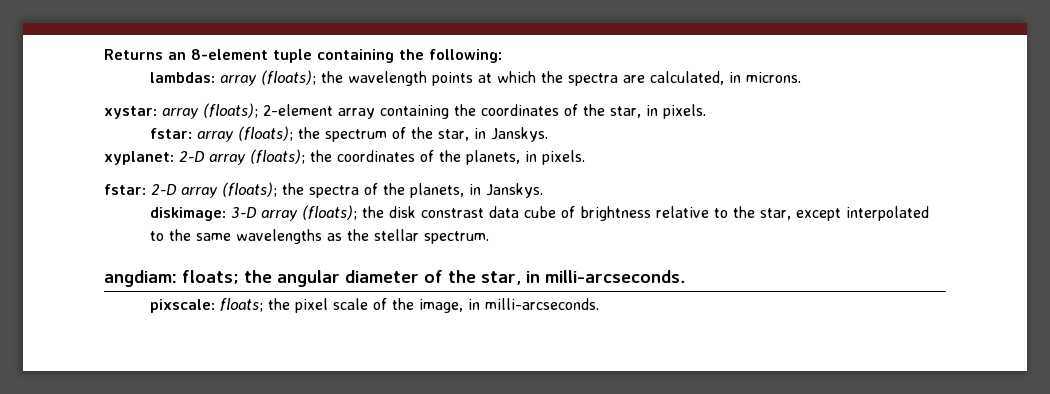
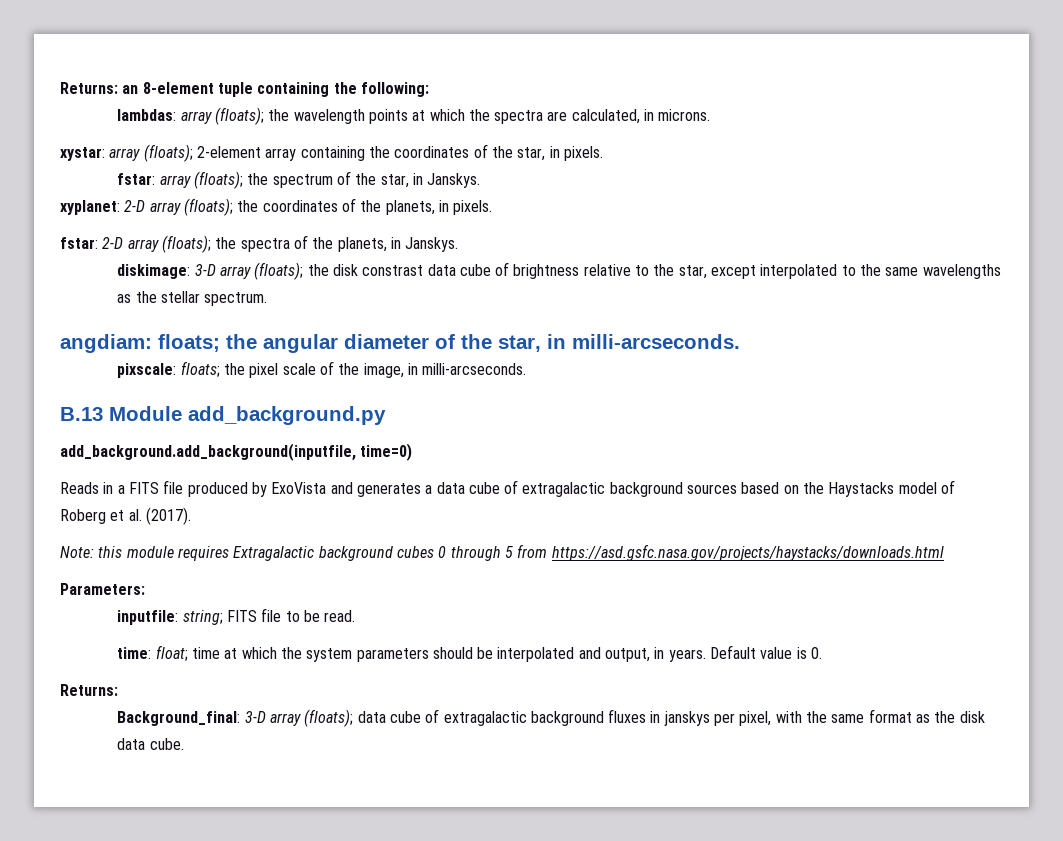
[104,49,163,60] Returns -> [60,82,118,94] Returns:
(600, 304) none -> [60,406,386,425] [60,443,413,461] [60,480,956,497] [60,507,191,525] [60,544,944,561] [60,583,145,595] [117,608,356,625] [117,645,823,662] [60,684,118,696] [117,709,985,727] [117,738,184,750] // B.13 Module add_background.py // add_background.add_background(inputfile, time=0) // Reads in a FITS file produced by ExoVista and generates a data cube of extragalactic background sources based on the Haystacks model of Roberg et al. (2017). // Note: this module requires Extragalactic background cubes 0 through 5 from https://asd.gsfc.nasa.gov/projects/haystacks/downloads.html // Parameters: // inputfile: string; FITS file to be read. // time: float; time at which the system parameters should be interpolated and output, in years. Default value is 0. // Returns: // Background_final: 3-D array (floats); data cube of extragalactic background fluxes in janskys per pixel, with the same format as the disk data cube.

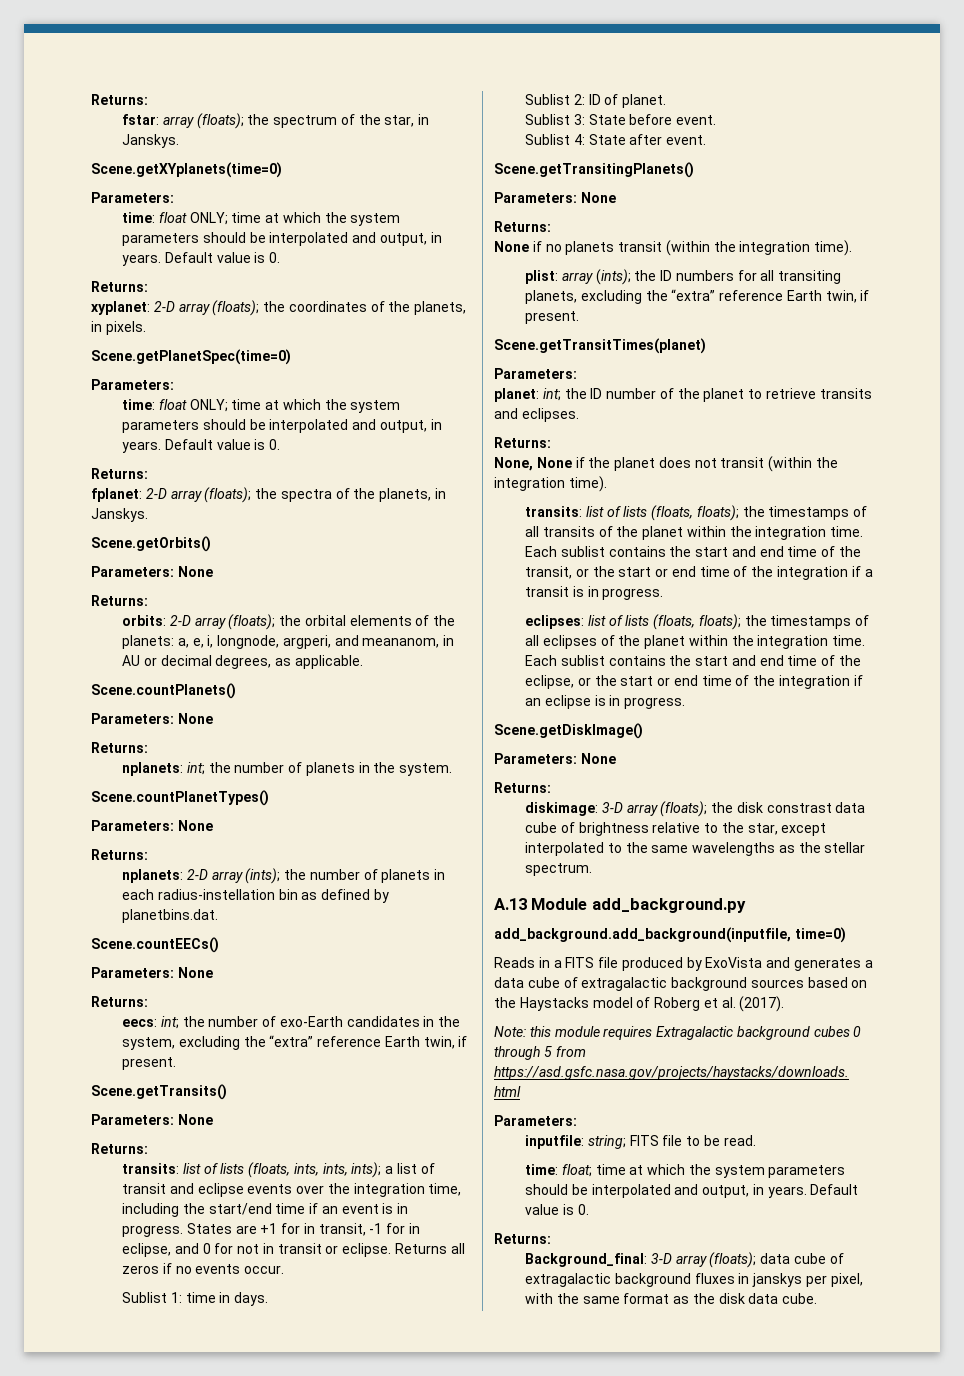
[60,82,429,97] [117,107,711,125] [60,144,603,162] Returns: an 8-element tuple containing the following: // lambdas: array (floats); the wavelength points at which the spectra are calculated, in microns. // xystar: array (floats); 2-element array containing the coordinates of the star, in pixels. -> [91,94,148,105] Returns:
(481, 180) none -> [91,162,282,178] [91,192,174,203] [121,212,401,226] [121,232,442,246] [121,252,281,266] [91,281,148,292] // Scene.getXYplanets(time=0) // Parameters: // time: float ONLY; time at which the system parameters should be interpolated and output, in years. Default value is 0. // Returns:
[60,237,98,249] fstar: -> [91,349,291,365] [91,379,174,390] [121,399,401,413] [121,419,442,433] [121,439,281,453] [91,468,148,479] [91,488,142,502] Scene.getPlanetSpec(time=0) // Parameters: // time: float ONLY; time at which the system parameters should be interpolated and output, in years. Default value is 0. // Returns: // fplanet:
(459, 244) none -> [91,536,211,552] [91,566,213,577] [91,595,148,606] [121,614,456,630] [121,635,455,649] [121,655,363,669] [91,683,236,699] [91,713,213,724] [91,742,148,753] [121,762,453,776] [91,790,269,806] [91,820,213,831] [91,849,148,860] [121,868,446,884] [121,889,389,903] [121,909,218,923] [91,937,219,953] [91,967,213,978] [91,996,148,1007] [121,1016,461,1029] [121,1035,468,1050] [121,1057,176,1070] [91,1084,227,1100] [91,1114,213,1125] [91,1143,148,1154] [121,1162,435,1178] [121,1183,462,1197] [121,1203,409,1217] [121,1223,420,1237] [121,1243,465,1257] [121,1263,285,1274] [121,1292,269,1306] [524,94,667,108] [524,114,717,125] [524,134,707,145] [494,162,694,178] [494,192,616,203] [494,221,551,232] [494,240,853,256] [524,269,842,285] [524,289,870,304] [524,311,579,324] [494,338,706,354] [494,368,577,379] [494,388,872,402] [494,408,579,422] [494,437,551,448] [494,456,839,472] [494,476,607,492] [524,505,868,521] [524,526,864,540] [524,546,861,557] [524,566,873,580] [524,586,664,600] [524,614,870,630] [524,635,866,649] [524,655,861,666] [524,675,863,689] [524,695,686,709] [494,723,643,739] [494,753,616,764] [494,782,551,793] // Scene.getOrbits() // Parameters: None // Returns: // orbits: 2-D array (floats); the orbital elements of the planets: a, e, i, longnode, argperi, and meananom, in AU or decimal degrees, as applicable. // Scene.countPlanets() // Parameters: None // Returns: // nplanets: int; the number of planets in the system. // Scene.countPlanetTypes() // Parameters: None // Returns: // nplanets: 2-D array (ints); the number of planets in each radius-instellation bin as defined by planetbins.dat. // Scene.countEECs() // Parameters: None // Returns: // eecs: int; the number of exo-Earth candidates in the system, excluding the “extra” reference Earth twin, if present. // Scene.getTransits() // Parameters: None // Returns: // transits: list of lists (floats, ints, ints, ints); a list of transit and eclipse events over the integration time, including the start/end time if an event is in progress. States are +1 for in transit, -1 for in eclipse, and 0 for not in transit or eclipse. Returns all zeros if no events occur. // Sublist 1: time in days. // Sublist 2: ID of planet. // Sublist 3: State before event. // Sublist 4: State after event. // Scene.getTransitingPlanets() // Parameters: None // Returns: // None if no planets transit (within the integration time). // plist: array (ints); the ID numbers for all transiting planets, excluding the “extra” reference Earth twin, if present. // Scene.getTransitTimes(planet) // Parameters: // planet: int; the ID number of the planet to retrieve transits and eclipses. // Returns: // None, None if the planet does not transit (within the integration time). // transits: list of lists (floats, floats); the timestamps of all transits of the planet within the integration time. Each sublist contains the start and end time of the transit, or the start or end time of the integration if a transit is in progress. // eclipses: list of lists (floats, floats); the timestamps of all eclipses of the planet within the integration time. Each sublist contains the start and end time of the eclipse, or the start or end time of the integration if an eclipse is in progress. // Scene.getDiskImage() // Parameters: None // Returns:
[60,334,740,353] [117,361,527,378] [60,407,103,421] angdiam: floats; the angular diameter of the star, in milli-arcseconds. // pixscale: floats; the pixel scale of the image, in milli-arcseconds. // B.13 -> [494,898,527,910] A.13

